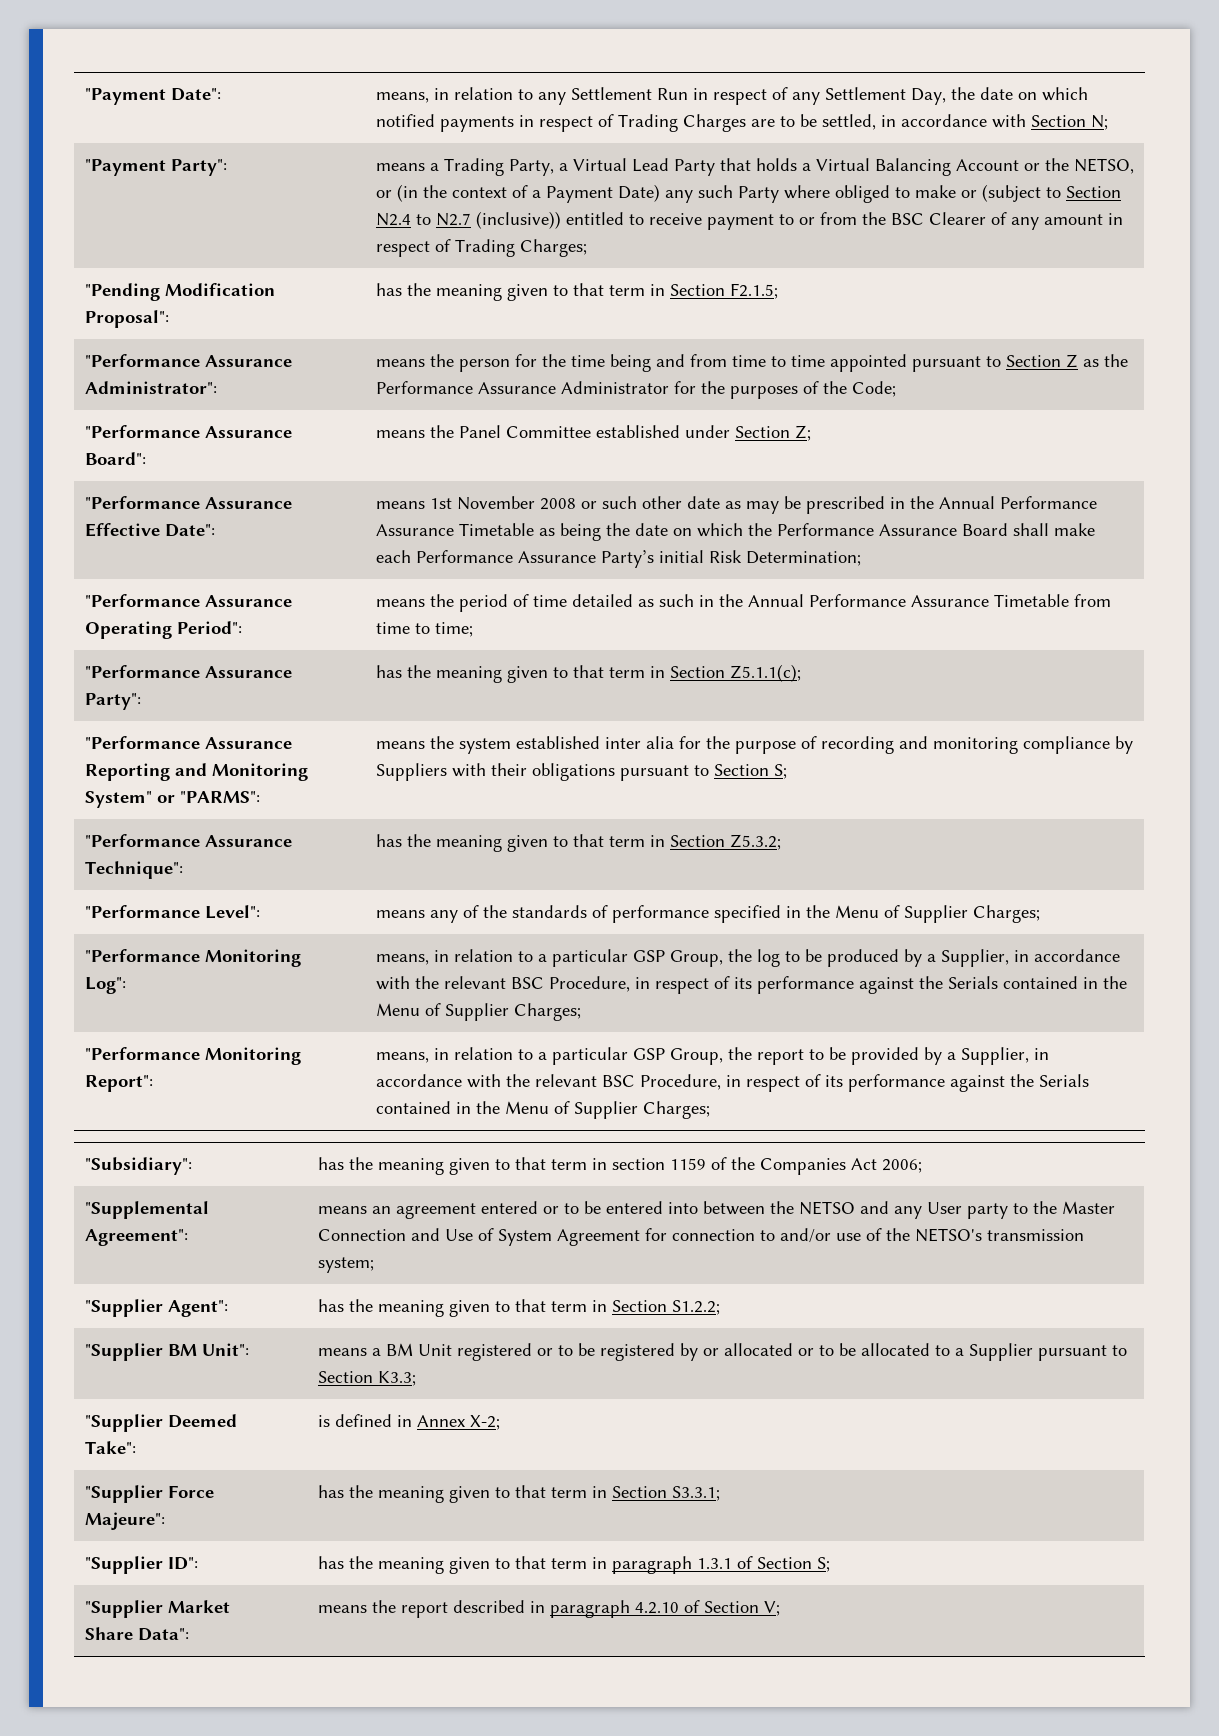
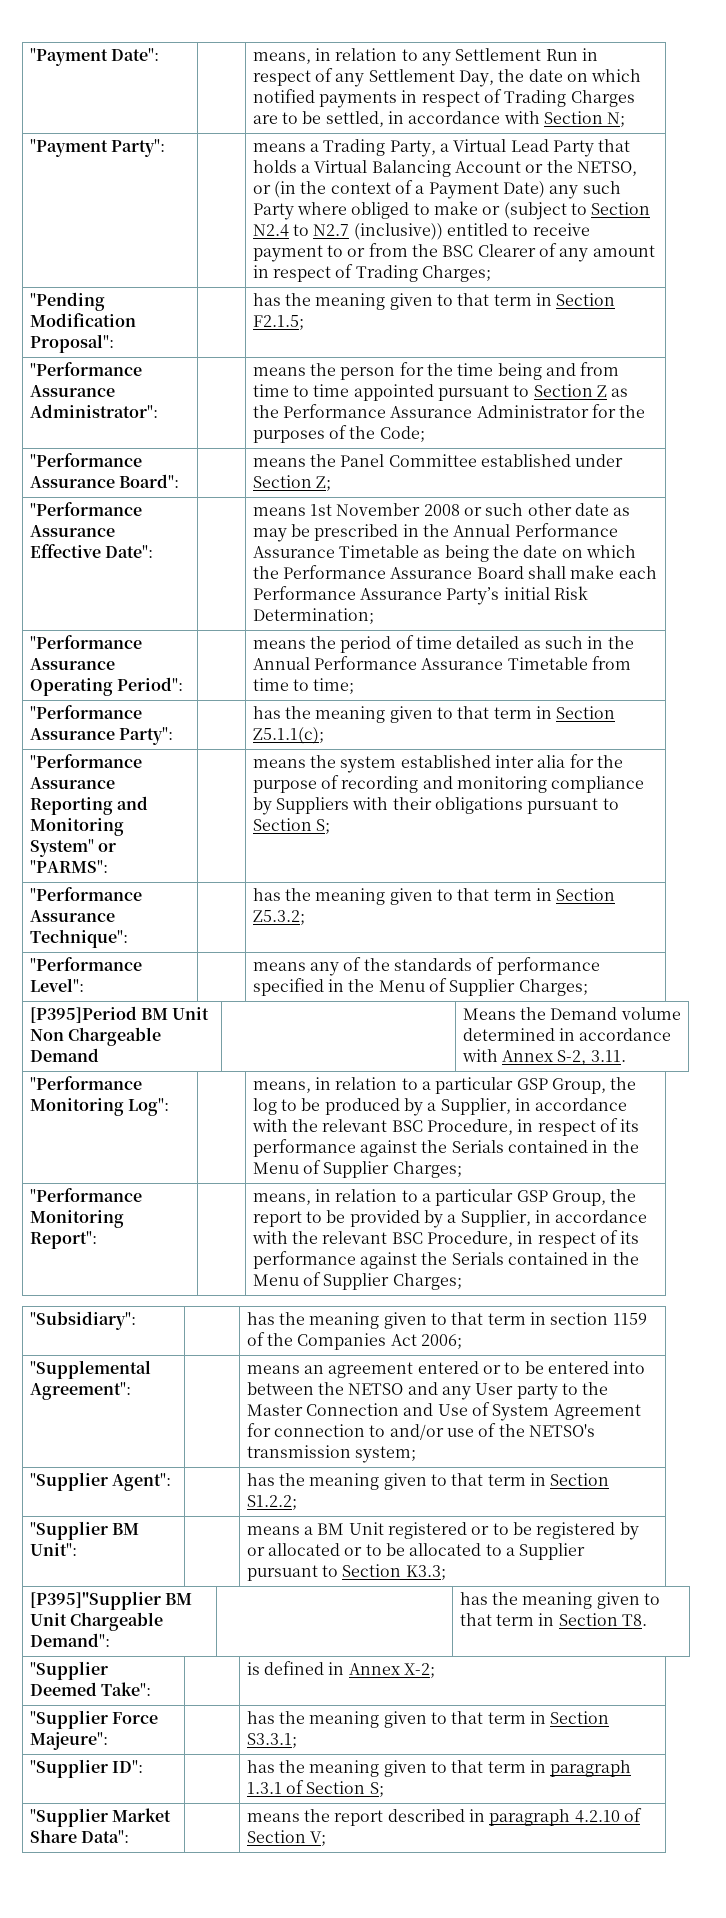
(1040, 914) none -> [29,1006,210,1023] [29,1027,162,1046] [29,1048,99,1062] [462,1007,681,1020] [462,1028,672,1041] [461,1049,626,1065] // [P395]Period BM Unit Non Chargeable Demand | | Means the Demand volume determined in accordance with Annex S-2, 3.11.
(416, 1378) none -> [29,1591,193,1610] [29,1612,164,1631] [29,1633,110,1647] [459,1592,661,1609] [459,1613,648,1626] // [P395]"Supplier BM Unit Chargeable Demand": | | has the meaning given to that term in Section T8.

